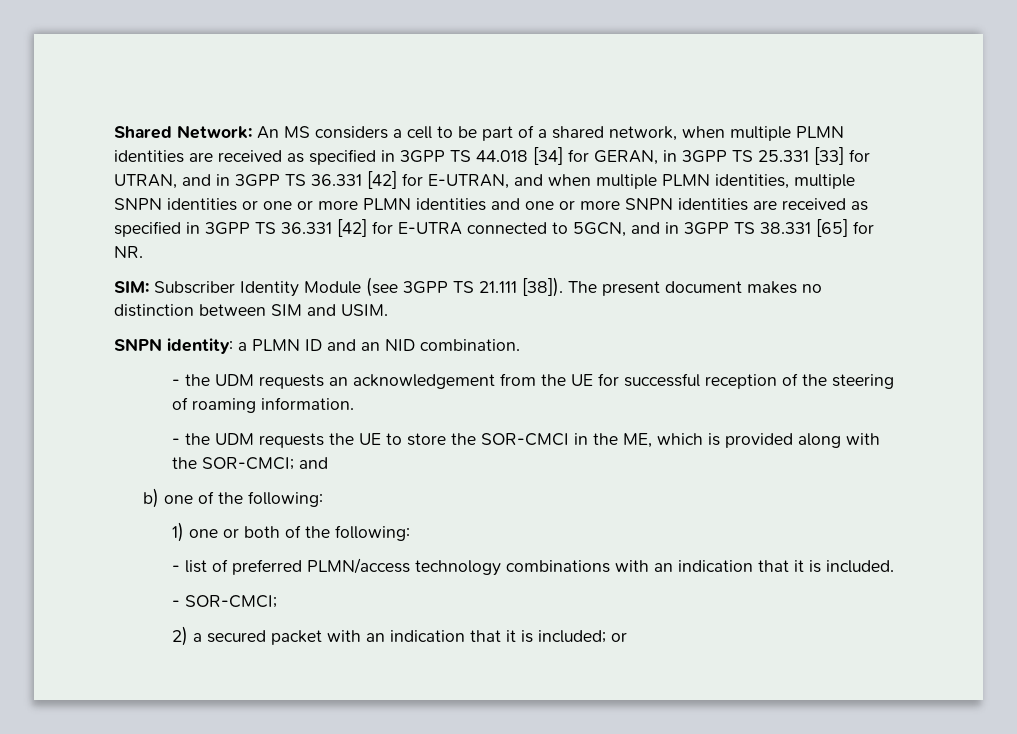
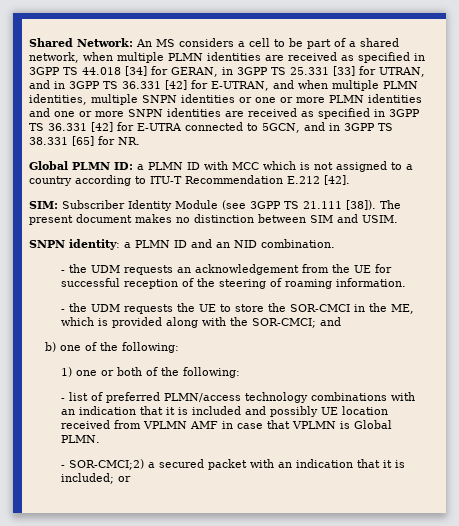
(143, 252) none -> [29,161,413,172] [29,175,350,186] // Global PLMN ID: a PLMN ID with MCC which is not assigned to a country according to ITU-T Recommendation E.212 [42].
[826,560,895,573] [172,595,278,608] [172,626,189,646] included. // - SOR-CMCI; // 2) -> [192,406,389,417] [61,420,393,429] [61,435,101,443] [61,459,145,470] included and possibly UE location received from VPLMN AMF in case that VPLMN is Global PLMN. // - SOR-CMCI;2)

